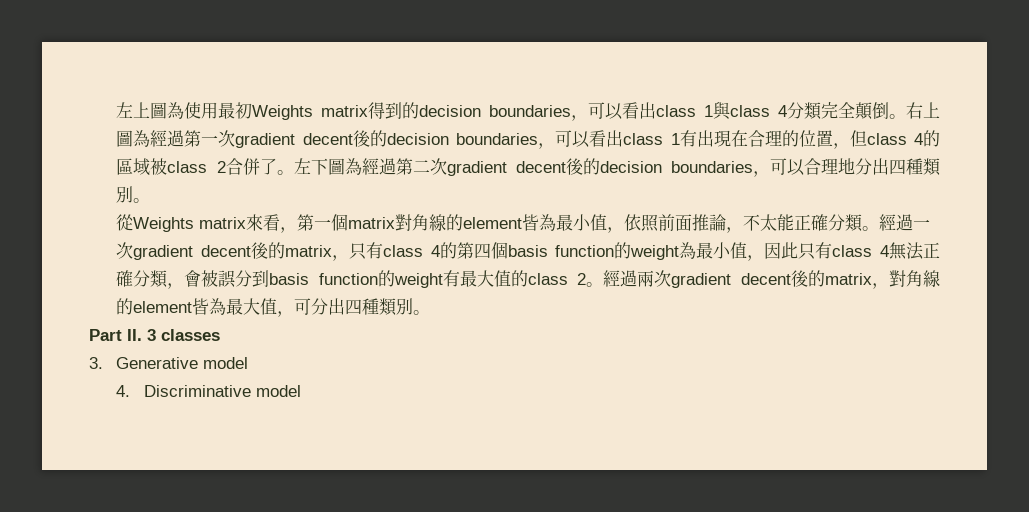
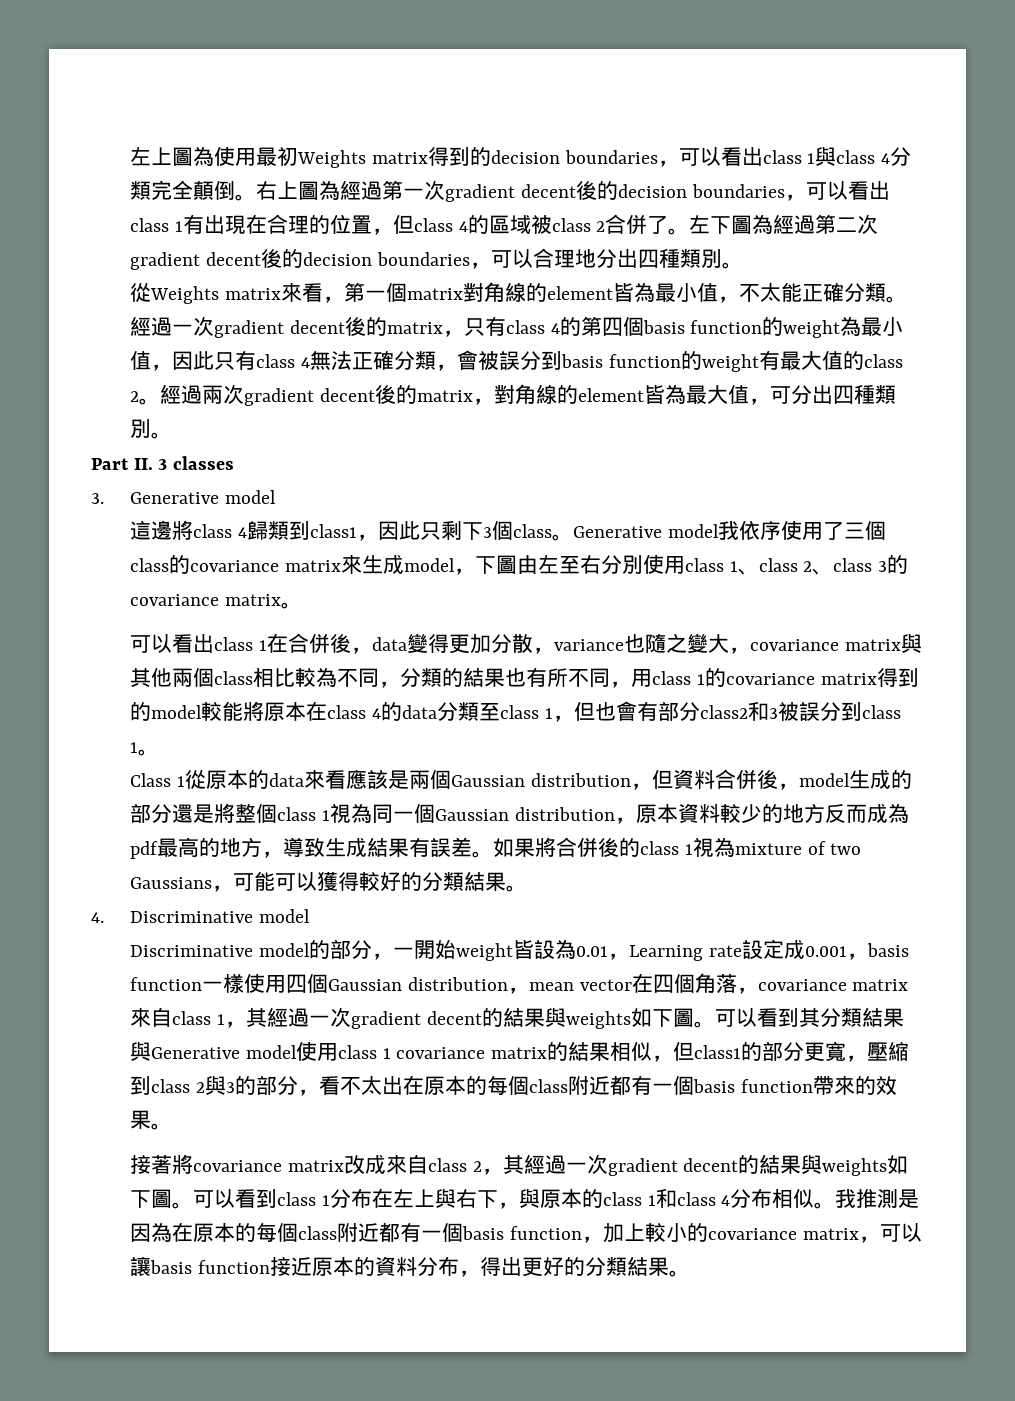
[624,214,744,233] 依照前面推論， -> (739, 299) none
[116,385,301,397] 4. Discriminative model -> [130,520,886,541] [130,554,908,575] [130,594,302,609] [130,633,922,654] [130,667,919,688] [130,701,901,722] [130,742,160,756] [130,769,912,790] [130,803,909,824] [130,837,862,859] [130,871,528,892] [91,909,310,923] [130,939,909,961] [130,973,909,994] [130,1007,904,1029] [130,1041,909,1062] [130,1075,897,1096] [130,1110,173,1130] [130,1154,909,1176] [130,1188,920,1209] [130,1222,922,1243] [130,1256,690,1277] 這邊將class 4歸類到class1，因此只剩下3個class。Generative model我依序使用了三個class的covariance matrix來生成model，下圖由左至右分別使用class 1、class 2、class 3的covariance matrix。 // 可以看出class 1在合併後，data變得更加分散，variance也隨之變大，covariance matrix與其他兩個class相比較為不同，分類的結果也有所不同，用class 1的covariance matrix得到的model較能將原本在class 4的data分類至class 1，但也會有部分class2和3被誤分到class 1。 // Class 1從原本的data來看應該是兩個Gaussian distribution，但資料合併後，model生成的部分還是將整個class 1視為同一個Gaussian distribution，原本資料較少的地方反而成為pdf最高的地方，導致生成結果有誤差。如果將合併後的class 1視為mixture of two Gaussians，可能可以獲得較好的分類結果。 // 4. Discriminative model // Discriminative model的部分，一開始weight皆設為0.01，Learning rate設定成0.001，basis function一樣使用四個Gaussian distribution，mean vector在四個角落，covariance matrix來自class 1，其經過一次gradient decent的結果與weights如下圖。可以看到其分類結果與Generative model使用class 1 covariance matrix的結果相似，但class1的部分更寬，壓縮到class 2與3的部分，看不太出在原本的每個class附近都有一個basis function帶來的效果。 // 接著將covariance matrix改成來自class 2，其經過一次gradient decent的結果與weights如下圖。可以看到class 1分布在左上與右下，與原本的class 1和class 4分布相似。我推測是因為在原本的每個class附近都有一個basis function，加上較小的covariance matrix，可以讓basis function接近原本的資料分布，得出更好的分類結果。

